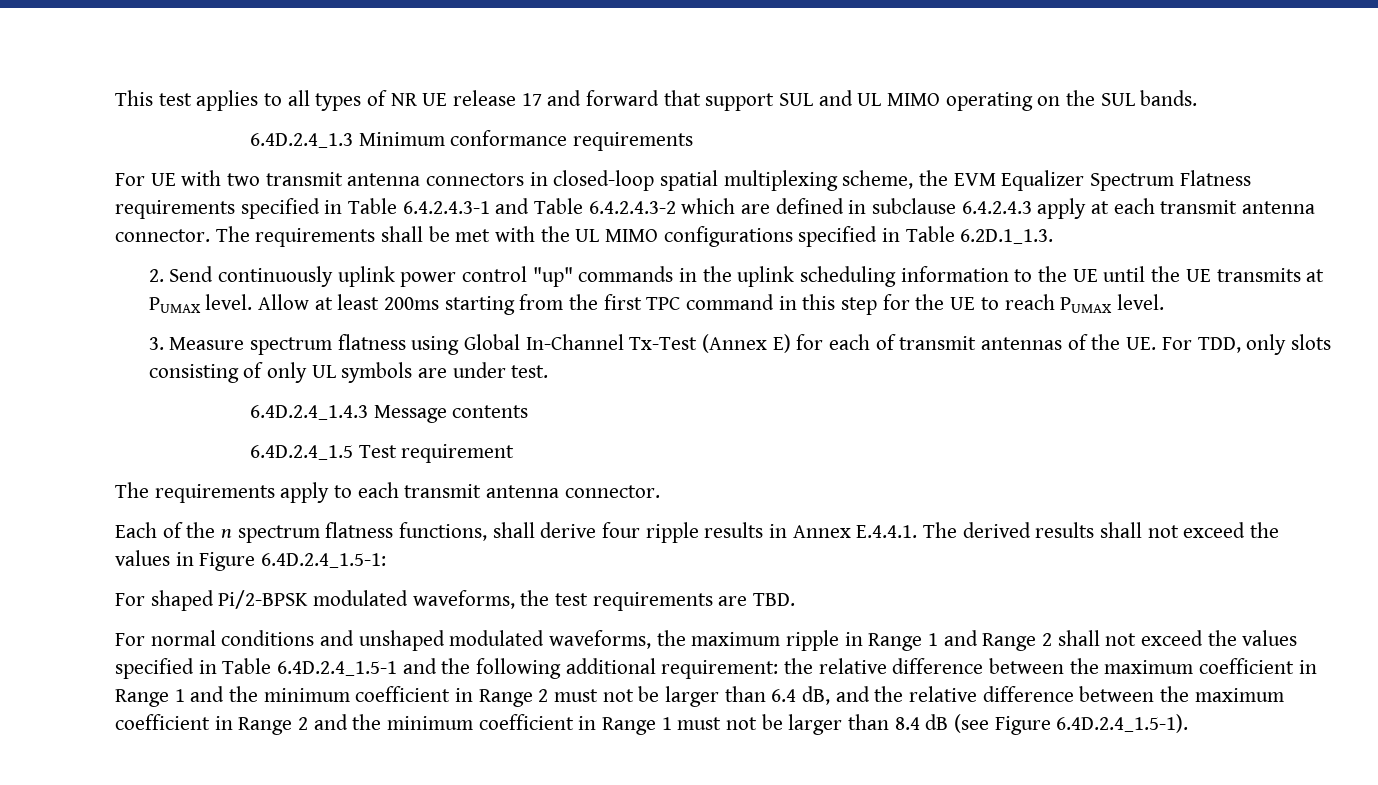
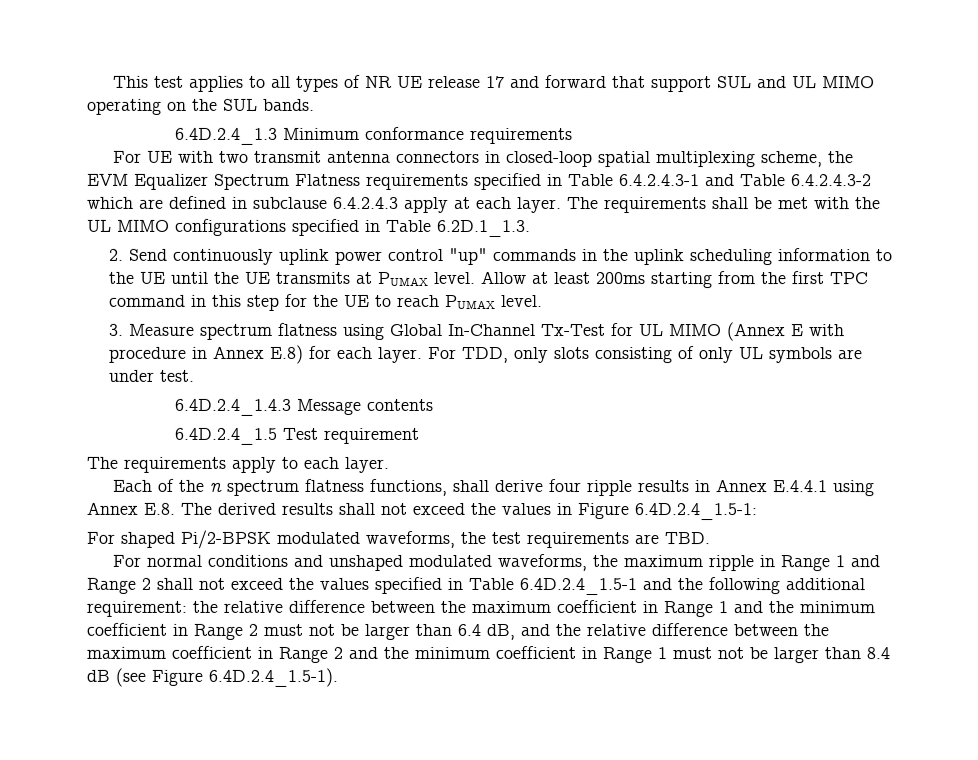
[1160,200,1316,214] [115,229,210,242] transmit antenna connector. -> [517,197,562,214] layer.
[702,334,1157,353] (Annex E) for each of transmit antennas of the UE. -> [611,322,846,342] [109,344,424,364] for UL MIMO (Annex E with procedure in Annex E.8) for each layer.
[404,484,660,498] transmit antenna connector. -> [344,456,389,473] layer.
[856,525,918,538] E.4.4.1. -> [772,480,875,497] [86,501,175,515] E.4.4.1 using Annex E.8.

